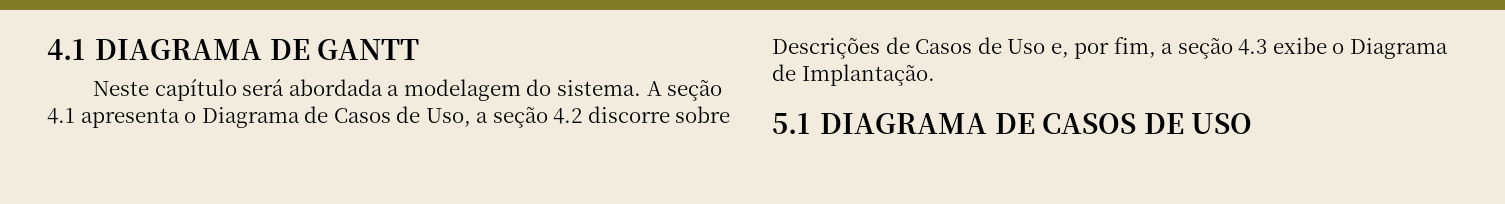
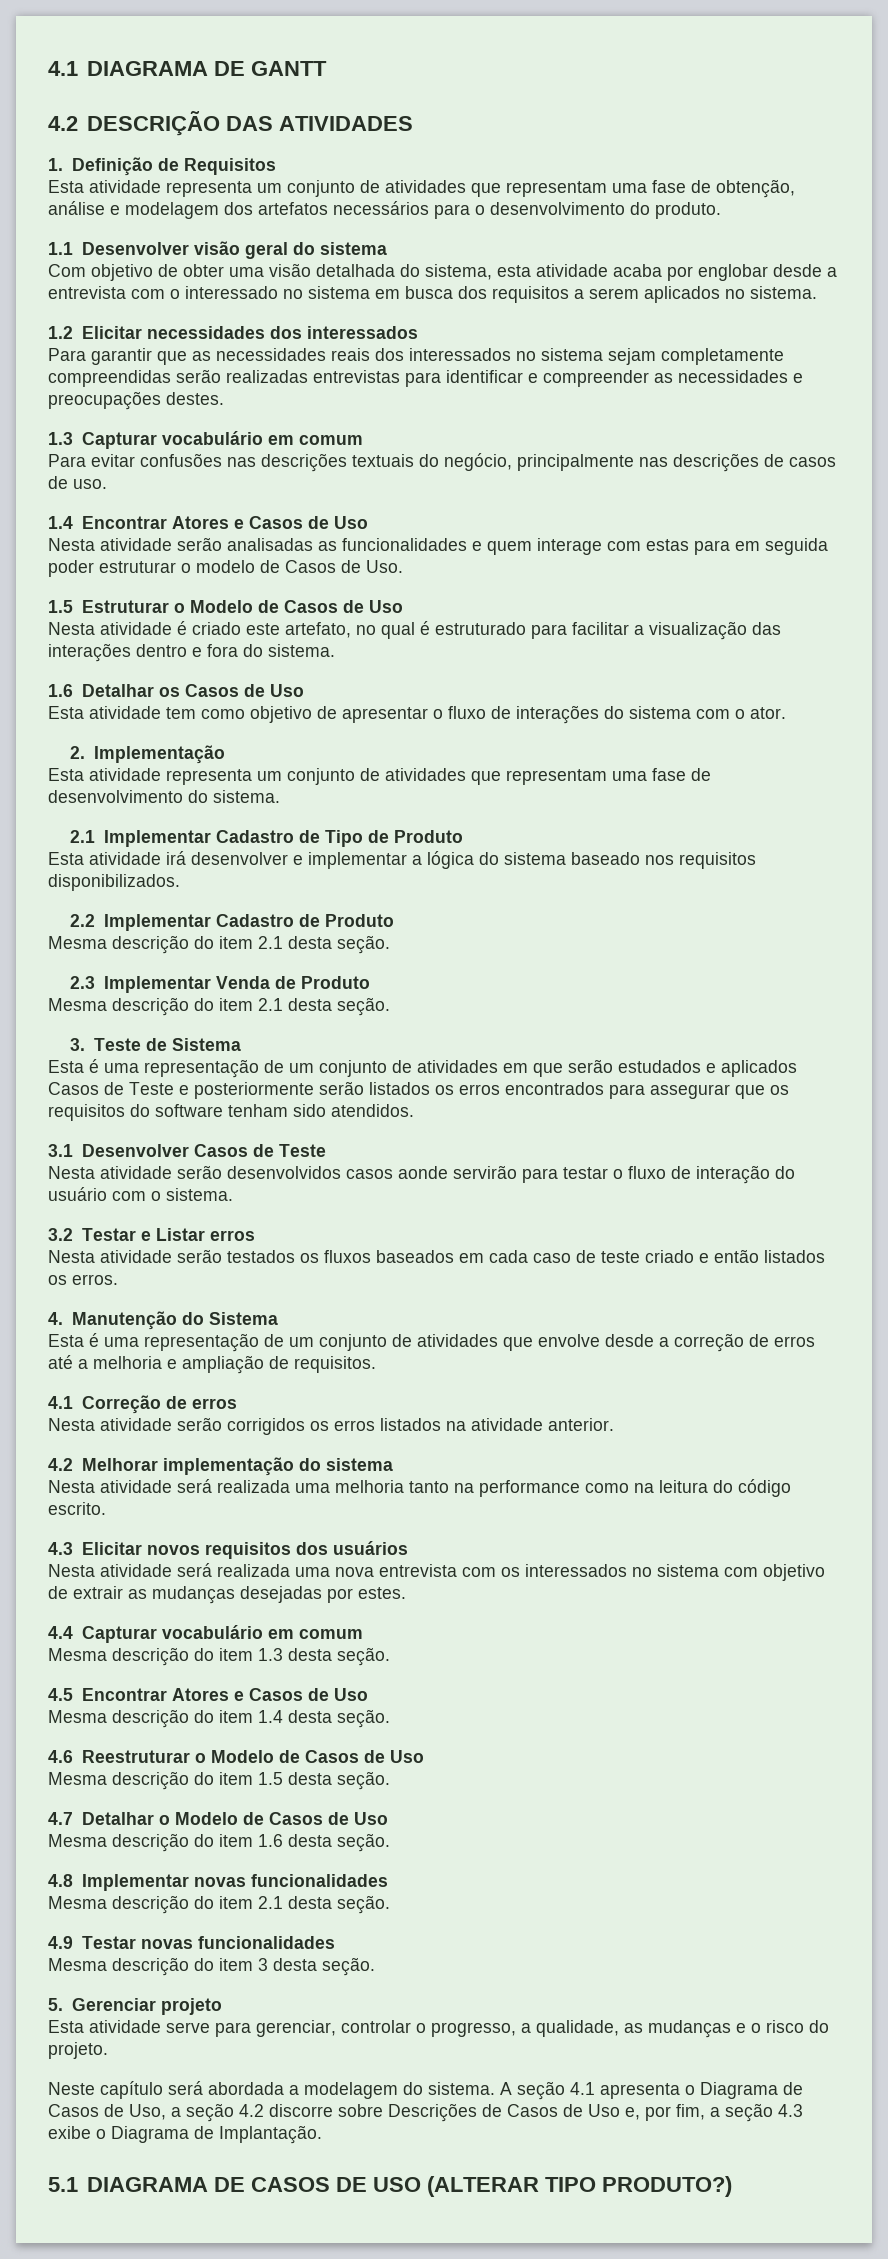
(420, 49) none -> [48,111,413,136] [48,157,276,176] [48,179,795,198] [48,201,721,219] [48,241,387,259] [48,263,837,281] [48,286,817,303] [48,326,418,339] [48,348,784,365] [48,369,803,387] [48,391,224,410] [48,431,363,449] [48,453,836,472] [48,476,107,489] [48,516,368,529] [48,537,828,555] [48,560,403,577] [48,600,403,613] [48,621,781,640] [48,643,335,662] [48,684,304,697] [48,705,786,724] [70,745,225,764] [48,768,711,785] [48,790,280,803] [70,830,463,847] [48,851,756,869] [48,874,180,891] [70,914,394,931] [48,935,390,954] [70,976,370,993] [48,997,390,1016] [70,1038,241,1051] [48,1059,797,1078] [48,1081,789,1099] [48,1104,414,1121] [48,1144,326,1157] [48,1165,795,1184] [48,1187,233,1201] [48,1228,255,1241] [48,1249,825,1263] [48,1274,118,1285] [48,1311,278,1330] [48,1333,815,1352] [48,1355,376,1374] [48,1395,237,1414] [48,1417,614,1435] [48,1457,393,1476] [48,1479,791,1497] [48,1502,106,1515] [48,1541,408,1559] [48,1563,825,1581] [48,1586,406,1604] [48,1625,363,1643] [48,1647,390,1666] [48,1688,368,1701] [48,1709,390,1728] [48,1750,424,1763] [48,1771,390,1790] [48,1812,388,1825] [48,1833,390,1852] [48,1874,388,1891] [48,1895,390,1914] [48,1936,335,1949] [48,1957,375,1976] [48,1998,222,2015] [48,2020,829,2038] [48,2042,108,2059] // 4.2 DESCRIÇÃO DAS ATIVIDADES // 1. Definição de Requisitos // Esta atividade representa um conjunto de atividades que representam uma fase de obtenção, análise e modelagem dos artefatos necessários para o desenvolvimento do produto. // 1.1 Desenvolver visão geral do sistema // Com objetivo de obter uma visão detalhada do sistema, esta atividade acaba por englobar desde a entrevista com o interessado no sistema em busca dos requisitos a serem aplicados no sistema. // 1.2 Elicitar necessidades dos interessados // Para garantir que as necessidades reais dos interessados no sistema sejam completamente compreendidas serão realizadas entrevistas para identificar e compreender as necessidades e preocupações destes. // 1.3 Capturar vocabulário em comum // Para evitar confusões nas descrições textuais do negócio, principalmente nas descrições de casos de uso. // 1.4 Encontrar Atores e Casos de Uso // Nesta atividade serão analisadas as funcionalidades e quem interage com estas para em seguida poder estruturar o modelo de Casos de Uso. // 1.5 Estruturar o Modelo de Casos de Uso // Nesta atividade é criado este artefato, no qual é estruturado para facilitar a visualização das interações dentro e fora do sistema. // 1.6 Detalhar os Casos de Uso // Esta atividade tem como objetivo de apresentar o fluxo de interações do sistema com o ator. // 2. Implementação // Esta atividade representa um conjunto de atividades que representam uma fase de desenvolvimento do sistema. // 2.1 Implementar Cadastro de Tipo de Produto // Esta atividade irá desenvolver e implementar a lógica do sistema baseado nos requisitos disponibilizados. // 2.2 Implementar Cadastro de Produto // Mesma descrição do item 2.1 desta seção. // 2.3 Implementar Venda de Produto // Mesma descrição do item 2.1 desta seção. // 3. Teste de Sistema // Esta é uma representação de um conjunto de atividades em que serão estudados e aplicados Casos de Teste e posteriormente serão listados os erros encontrados para assegurar que os requisitos do software tenham sido atendidos. // 3.1 Desenvolver Casos de Teste // Nesta atividade serão desenvolvidos casos aonde servirão para testar o fluxo de interação do usuário com o sistema. // 3.2 Testar e Listar erros // Nesta atividade serão testados os fluxos baseados em cada caso de teste criado e então listados os erros. // 4. Manutenção do Sistema // Esta é uma representação de um conjunto de atividades que envolve desde a correção de erros até a melhoria e ampliação de requisitos. // 4.1 Correção de erros // Nesta atividade serão corrigidos os erros listados na atividade anterior. // 4.2 Melhorar implementação do sistema // Nesta atividade será realizada uma melhoria tanto na performance como na leitura do código escrito. // 4.3 Elicitar novos requisitos dos usuários // Nesta atividade será realizada uma nova entrevista com os interessados no sistema com objetivo de extrair as mudanças desejadas por estes. // 4.4 Capturar vocabulário em comum // Mesma descrição do item 1.3 desta seção. // 4.5 Encontrar Atores e Casos de Uso // Mesma descrição do item 1.4 desta seção. // 4.6 Reestruturar o Modelo de Casos de Uso // Mesma descrição do item 1.5 desta seção. // 4.7 Detalhar o Modelo de Casos de Uso // Mesma descrição do item 1.6 desta seção. // 4.8 Implementar novas funcionalidades // Mesma descrição do item 2.1 desta seção. // 4.9 Testar novas funcionalidades // Mesma descrição do item 3 desta seção. // 5. Gerenciar projeto // Esta atividade serve para gerenciar, controlar o progresso, a qualidade, as mudanças e o risco do projeto.
(1252, 123) none -> [426,2176,732,2197] (ALTERAR TIPO PRODUTO?)

